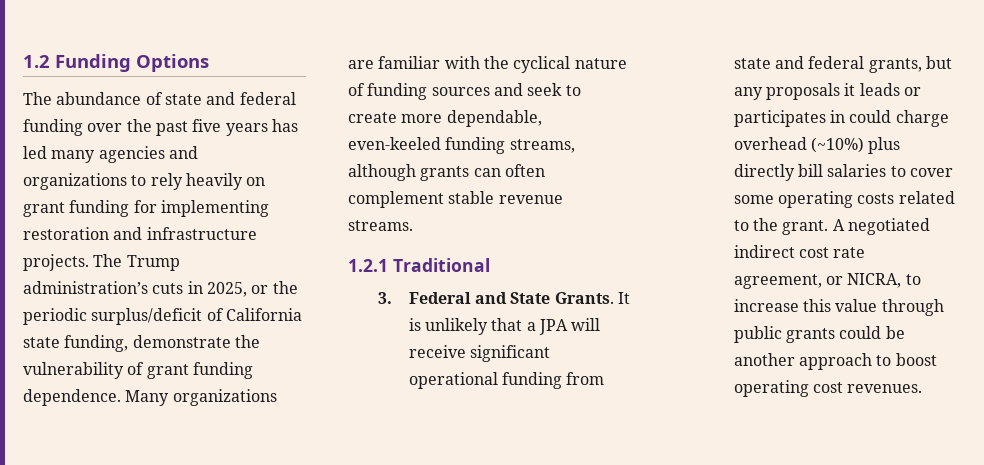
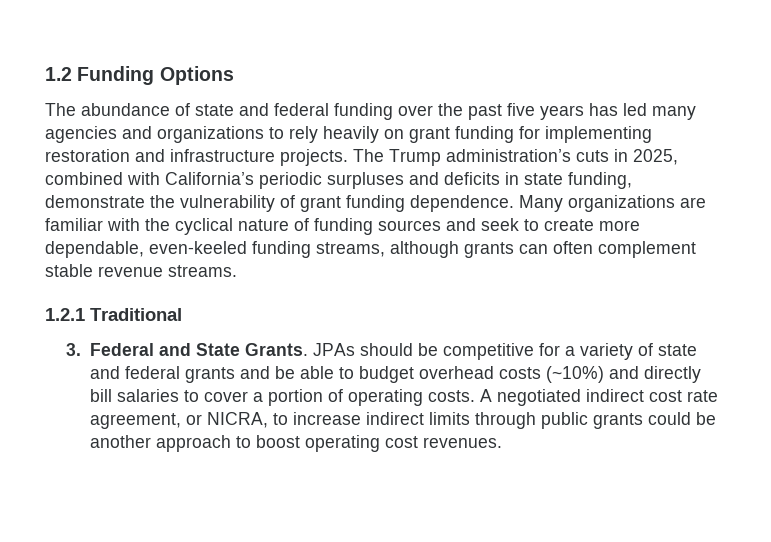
[251,281,298,294] [23,308,302,325] or the periodic surplus/deficit of California -> [45,172,519,189] combined with California’s periodic surpluses and deficits in
[617,292,630,304] [408,318,601,335] [408,345,550,362] [408,372,605,389] [733,56,952,73] [733,83,921,100] [733,110,949,127] [733,137,901,154] It is unlikely that a JPA will receive significant operational funding from state and federal grants, but any proposals it leads or participates in could charge overhead (~10%) plus -> [312,343,697,360] [89,366,639,383] JPAs should be competitive for a variety of state and federal grants and be able to budget overhead costs (~10%) and
[733,191,955,208] [733,218,829,235] some operating costs related to the grant. -> [252,389,475,406] a portion of operating costs.
[802,299,878,312] this value -> [365,412,470,425] indirect limits

